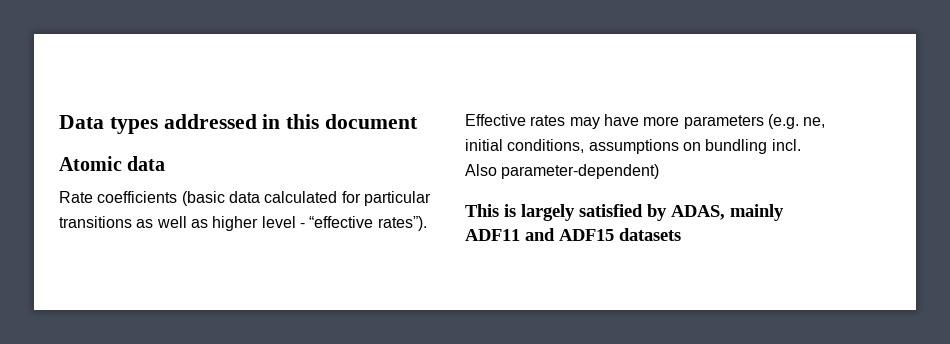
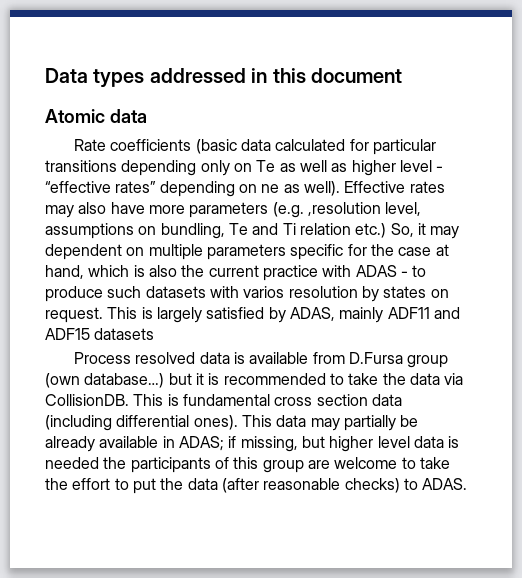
(132, 222) none -> [121,160,276,176] depending only on Te
[377,216,427,231] rates”). -> [115,181,340,197] rates” depending on ne as well).
(600, 123) none -> [78,202,107,214] also
[803,117,826,128] [465,139,801,154] [465,164,660,179] ne, initial conditions, assumptions on bundling incl. Also parameter-dependent) // -> [307,202,422,216] [45,223,460,239] [45,244,449,260] [45,265,427,281] [45,286,449,302] [45,307,103,323] ,resolution level, assumptions on bundling, Te and Ti relation etc.) So, it may dependent on multiple parameters specific for the case at hand, which is also the current practice with ADAS - to produce such datasets with varios resolution by states on request.
(681, 234) none -> [74,352,449,368] [45,373,464,388] [45,394,402,406] [45,415,419,431] [45,436,460,452] [45,457,450,473] [45,478,468,494] // Process resolved data is available from D.Fursa group (own database…) but it is recommended to take the data via CollisionDB. This is fundamental cross section data (including differential ones). This data may partially be already available in ADAS; if missing, but higher level data is needed the participants of this group are welcome to take the effort to put the data (after reasonable checks) to ADAS.

